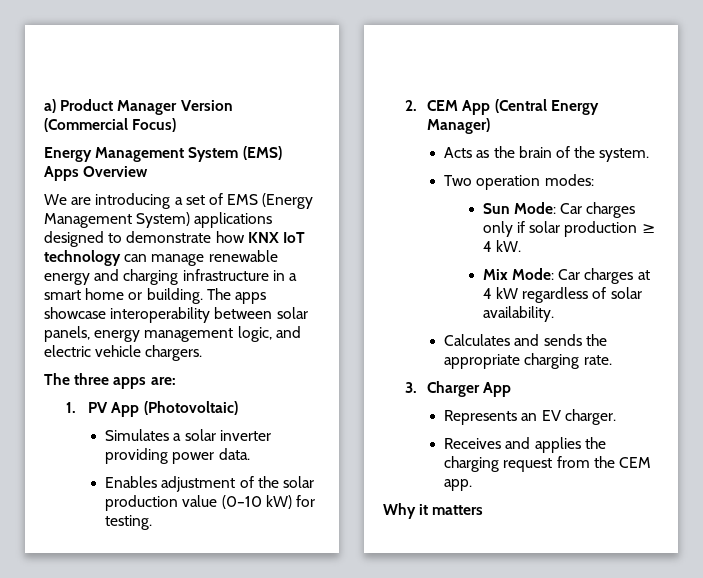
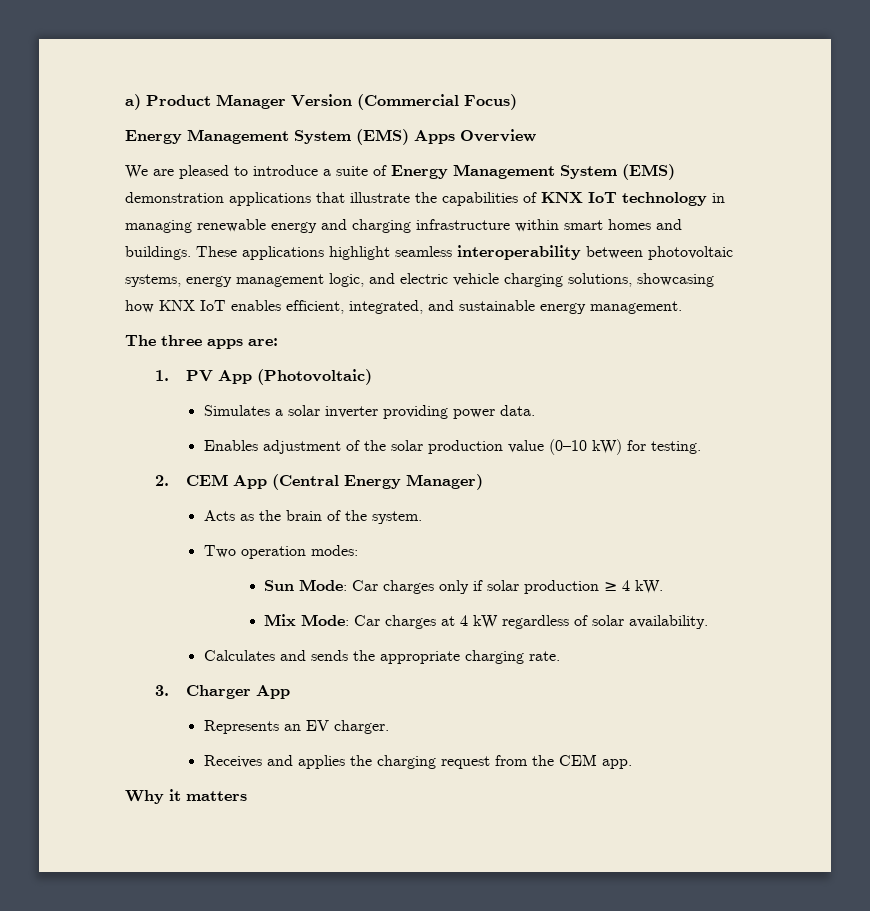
[95,193,314,209] [44,212,273,228] [44,231,245,247] introducing a set of EMS (Energy Management System) applications designed to demonstrate how -> [179,164,675,180] [125,192,537,206] pleased to introduce a suite of Energy Management System (EMS) demonstration applications that illustrate the capabilities of
[124,254,205,266] can manage -> [712,193,725,203] [125,220,192,233] in managing
[272,270,297,281] [44,288,266,304] [44,307,308,323] [44,326,90,342] in a smart home or building. The apps showcase interoperability between solar panels, -> [515,219,682,232] [125,245,733,260] [125,274,181,287] within smart homes and buildings. These applications highlight seamless interoperability between photovoltaic systems,
[145,345,203,361] chargers. -> [504,273,714,287] [125,300,682,314] charging solutions, showcasing how KNX IoT enables efficient, integrated, and sustainable energy management.

